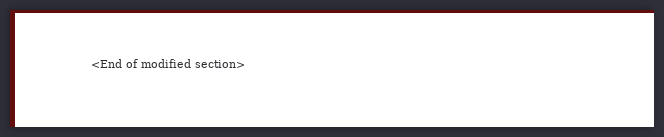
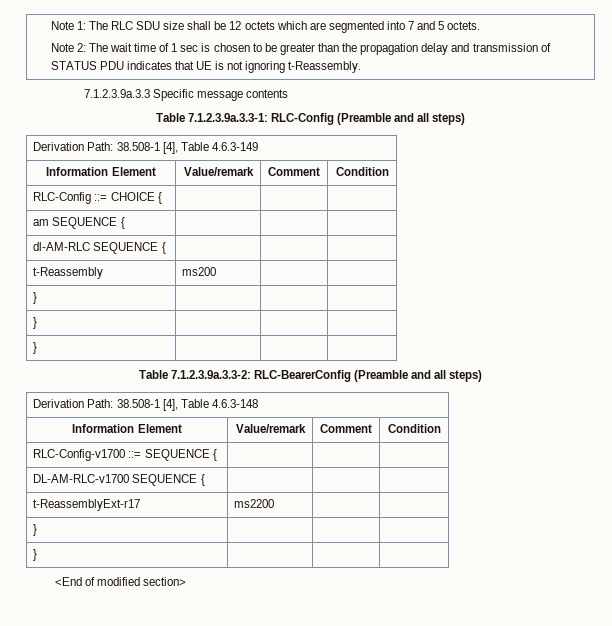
(91, 63) none -> [50,21,481,33] [50,43,551,55] [50,61,362,73] [83,89,289,101] [155,113,466,125] [33,142,258,154] [46,167,156,176] [183,167,254,176] [268,167,320,176] [335,167,389,176] [33,192,162,204] [33,217,125,229] [33,242,166,254] [33,267,104,279] [182,267,217,276] [33,292,38,304] [33,317,38,329] [33,342,38,354] [138,370,483,382] [33,399,258,411] [72,424,182,433] [235,424,306,433] [320,424,372,433] [387,424,441,433] [33,449,217,461] [33,474,205,486] [33,499,141,511] [234,499,275,508] [33,524,38,536] [33,549,38,561] Note 1: The RLC SDU size shall be 12 octets which are segmented into 7 and 5 octets. // Note 2: The wait time of 1 sec is chosen to be greater than the propagation delay and transmission of STATUS PDU indicates that UE is not ignoring t-Reassembly. // 7.1.2.3.9a.3.3 Specific message contents // Table 7.1.2.3.9a.3.3-1: RLC-Config (Preamble and all steps) // Derivation Path: 38.508-1 [4], Table 4.6.3-149 // Information Element | Value/remark | Comment | Condition // RLC-Config ::= CHOICE { | | | // am SEQUENCE { | | | // dl-AM-RLC SEQUENCE { | | | // t-Reassembly | ms200 | | // } | | | // } | | | // } | | | // Table 7.1.2.3.9a.3.3-2: RLC-BearerConfig (Preamble and all steps) // Derivation Path: 38.508-1 [4], Table 4.6.3-148 // Information Element | Value/remark | Comment | Condition // RLC-Config-v1700 ::= SEQUENCE { | | | // DL-AM-RLC-v1700 SEQUENCE { | | | // t-ReassemblyExt-r17 | ms2200 | | // } | | | // } | | | //

